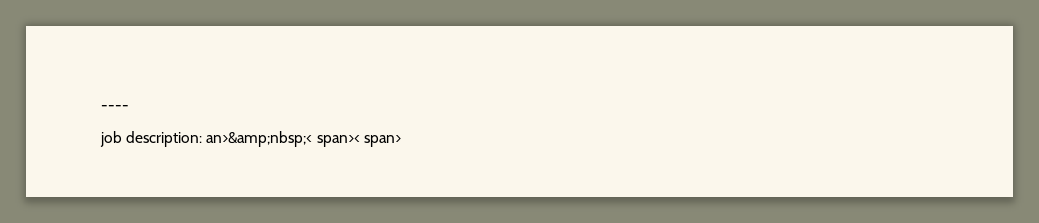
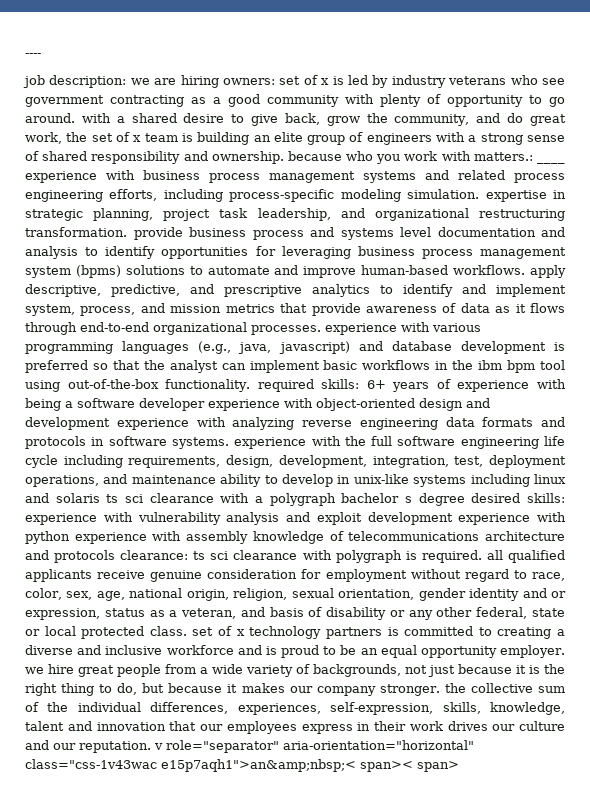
[206,131,313,147] an>&amp;nbsp;< -> [130,75,565,88] [25,94,565,107] [25,113,566,126] [25,132,565,145] [25,151,533,164] [537,161,565,164] [25,170,565,183] [25,189,567,202] [25,208,565,221] [25,227,565,240] [25,246,566,259] [25,265,567,278] [25,284,566,297] [25,303,565,316] [25,322,481,335] [25,341,565,354] [25,360,565,373] [25,379,567,392] [25,398,490,411] [25,417,565,430] [25,436,565,449] [25,455,566,468] [25,474,566,487] [25,493,565,506] [25,512,566,525] [25,531,565,544] [25,550,565,563] [25,569,565,582] [25,588,567,601] [25,607,565,620] [25,626,566,639] [25,645,566,658] [25,664,565,677] [25,683,565,696] [25,702,565,715] [25,721,565,734] [25,740,474,753] [25,759,356,772] we are hiring owners: set of x is led by industry veterans who see government contracting as a good community with plenty of opportunity to go around. with a shared desire to give back, grow the community, and do great work, the set of x team is building an elite group of engineers with a strong sense of shared responsibility and ownership. because who you work with matters.: ____ experience with business process management systems and related process engineering efforts, including process-specific modeling simulation. expertise in strategic planning, project task leadership, and organizational restructuring transformation. provide business process and systems level documentation and analysis to identify opportunities for leveraging business process management system (bpms) solutions to automate and improve human-based workflows. apply descriptive, predictive, and prescriptive analytics to identify and implement system, process, and mission metrics that provide awareness of data as it flows through end-to-end organizational processes. experience with various programming languages (e.g., java, javascript) and database development is preferred so that the analyst can implement basic workflows in the ibm bpm tool using out-of-the-box functionality. required skills: 6+ years of experience with being a software developer experience with object-oriented design and development experience with analyzing reverse engineering data formats and protocols in software systems. experience with the full software engineering life cycle including requirements, design, development, integration, test, deployment operations, and maintenance ability to develop in unix-like systems including linux and solaris ts sci clearance with a polygraph bachelor s degree desired skills: experience with vulnerability analysis and exploit development experience with python experience with assembly knowledge of telecommunications architecture and protocols clearance: ts sci clearance with polygraph is required. all qualified applicants receive genuine consideration for employment without regard to race, color, sex, age, national origin, religion, sexual orientation, gender identity and or expression, status as a veteran, and basis of disability or any other federal, state or local protected class. set of x technology partners is committed to creating a diverse and inclusive workforce and is proud to be an equal opportunity employer. we hire great people from a wide variety of backgrounds, not just because it is the right thing to do, but because it makes our company stronger. the collective sum of the individual differences, experiences, self-expression, skills, knowledge, talent and innovation that our employees express in their work drives our culture and our reputation. v role="separator" aria-orientation="horizontal" class="css-1v43wac e15p7aqh1">an&amp;nbsp;<

